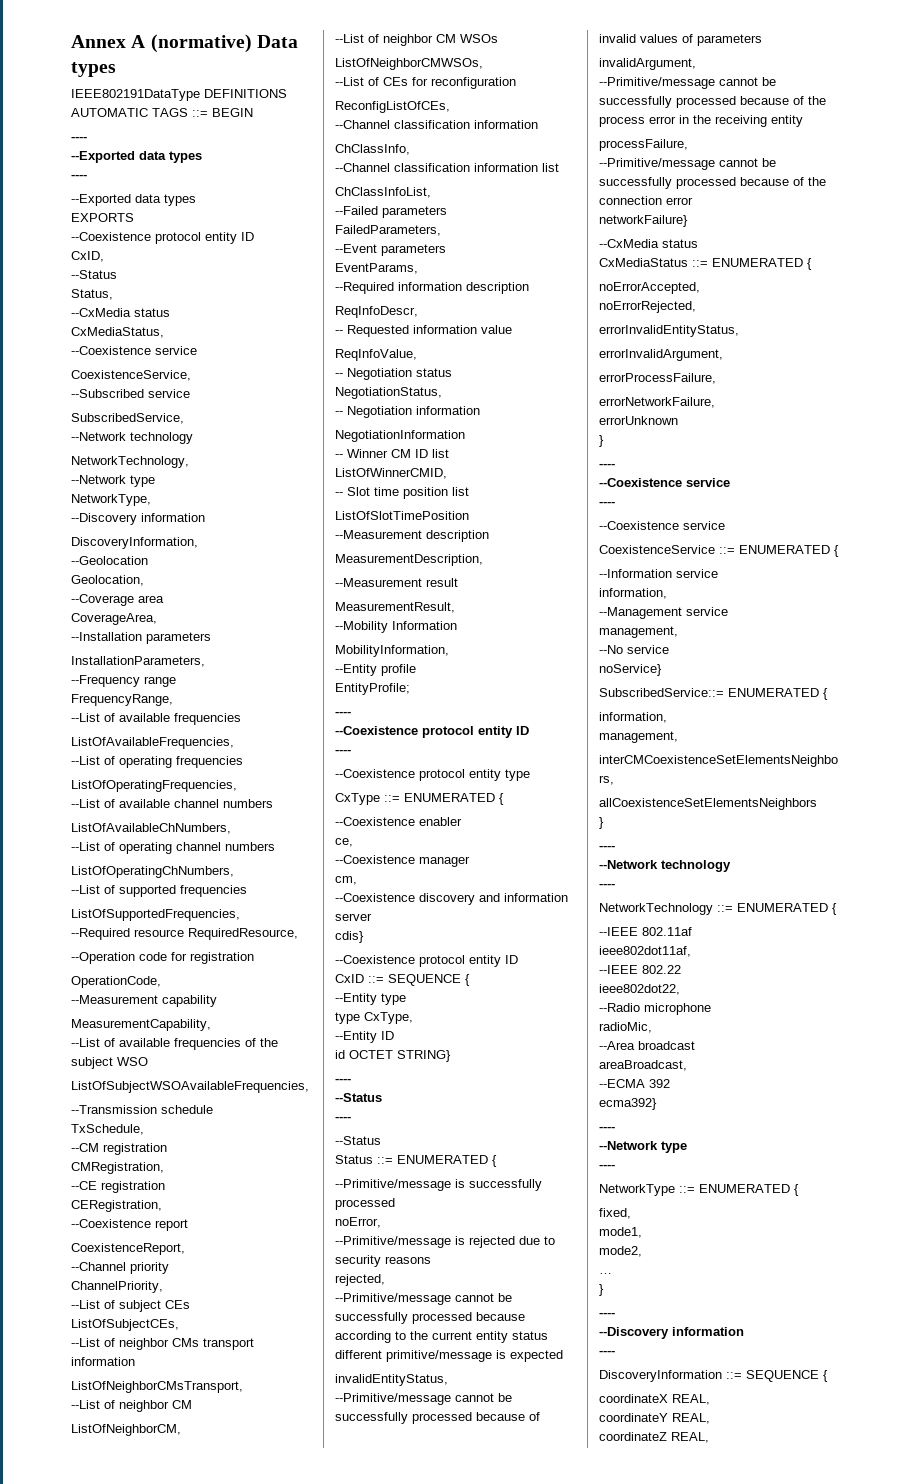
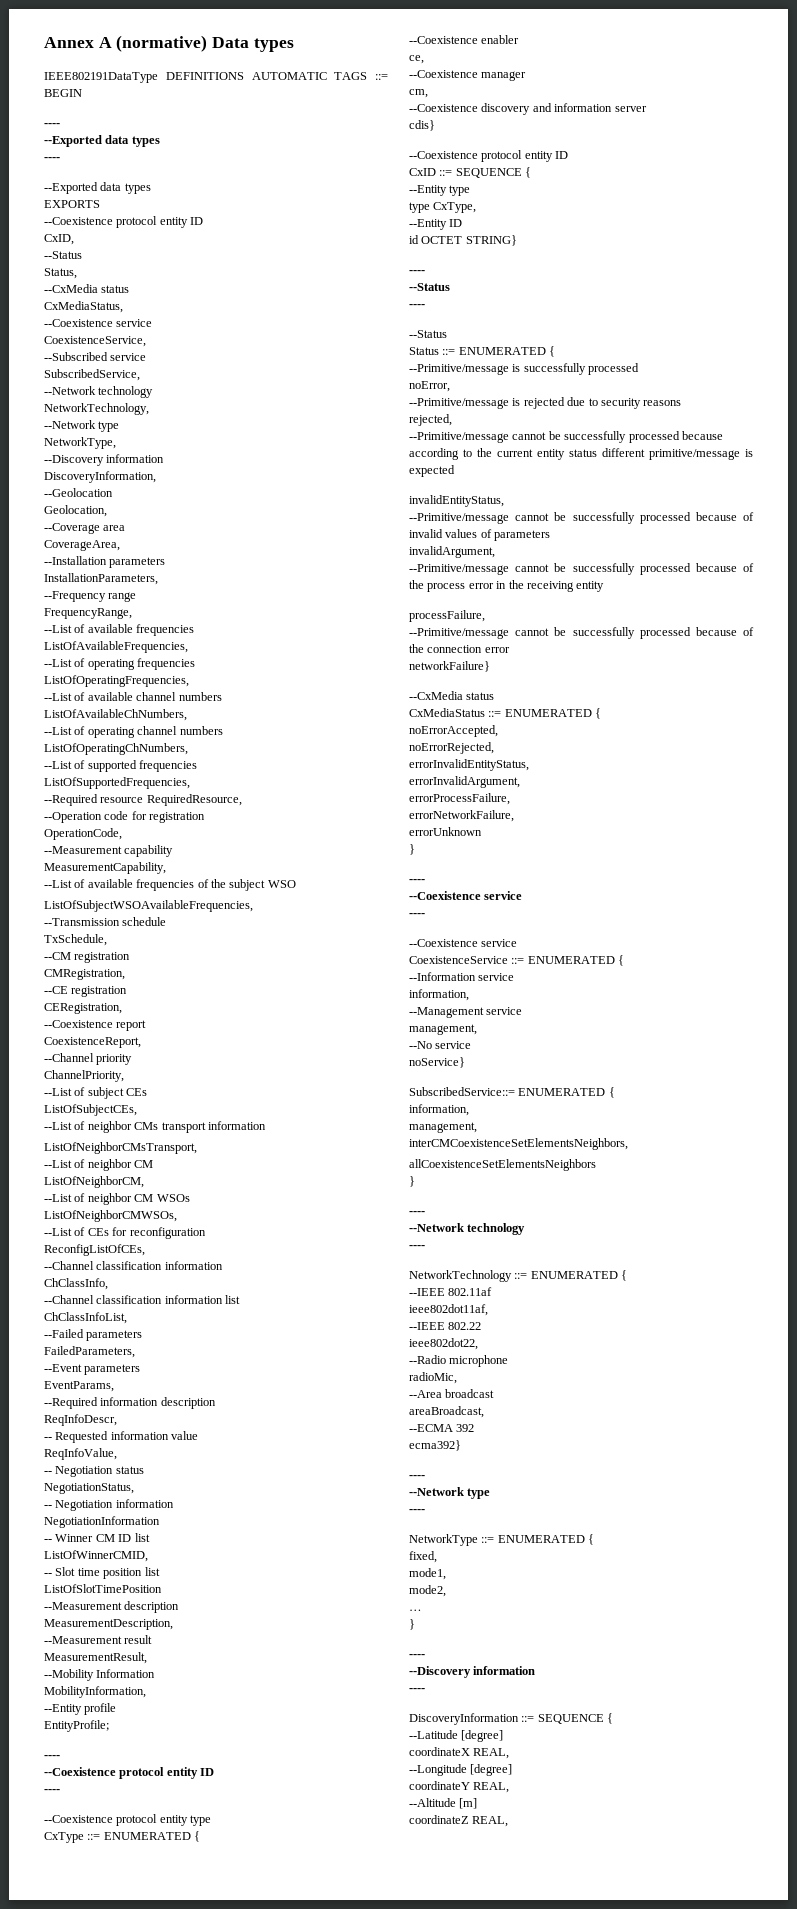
(828, 1376) none -> [409,1730,504,1742] // --Latitude [degree]
(710, 1399) none -> [409,1764,513,1776] // --Longitude [degree]
(710, 1418) none -> [409,1798,478,1809] // --Altitude [m]

